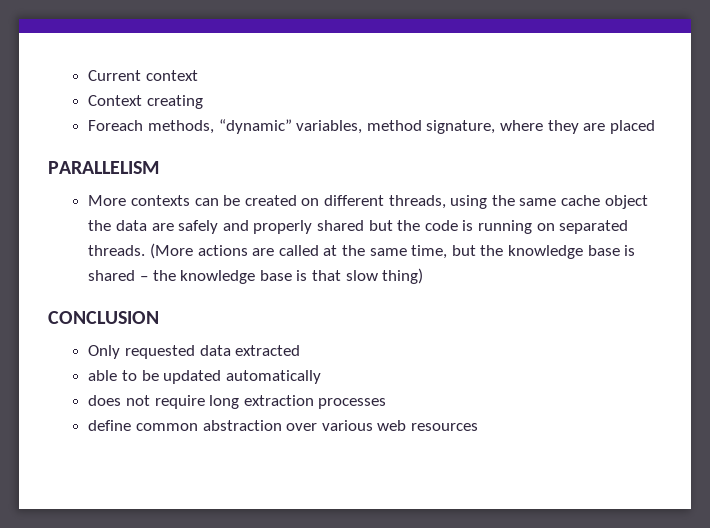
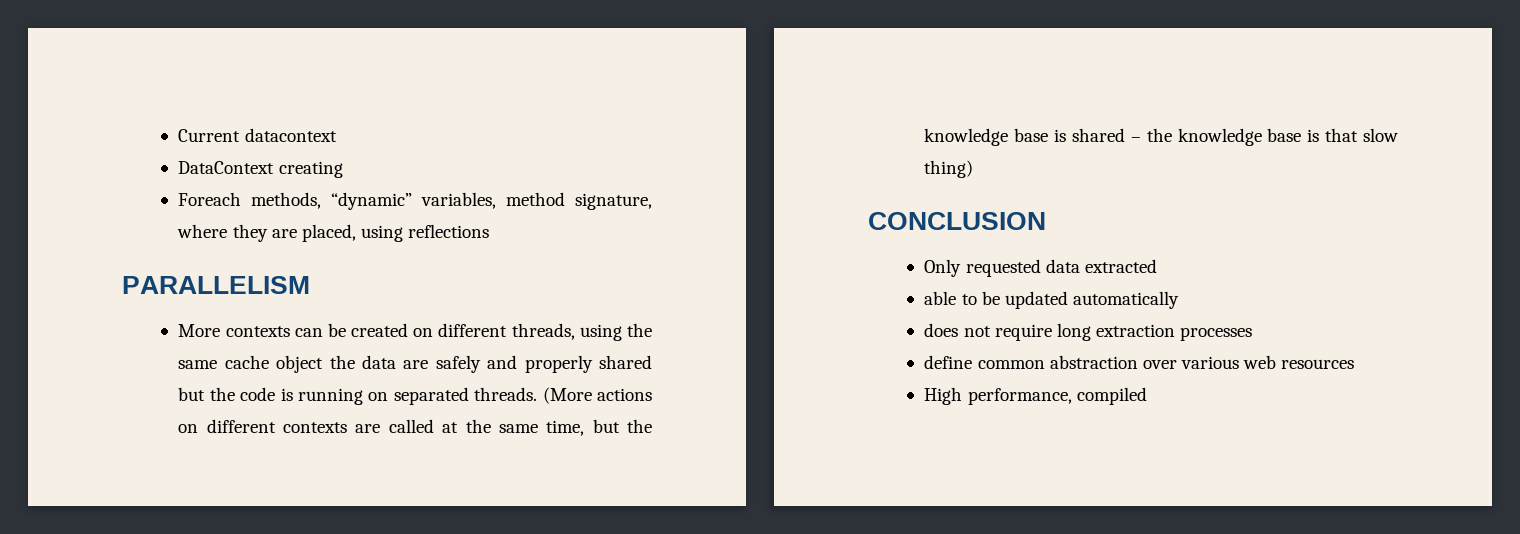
[146,70,199,81] [88,95,143,106] context // Context -> [244,128,337,142] [178,161,275,174] datacontext // DataContext
[609,120,655,134] placed -> [301,224,490,242] placed, using reflections
(248, 250) none -> [178,419,348,433] on different contexts
(479, 427) none -> [924,387,1147,405] // High performance, compiled

